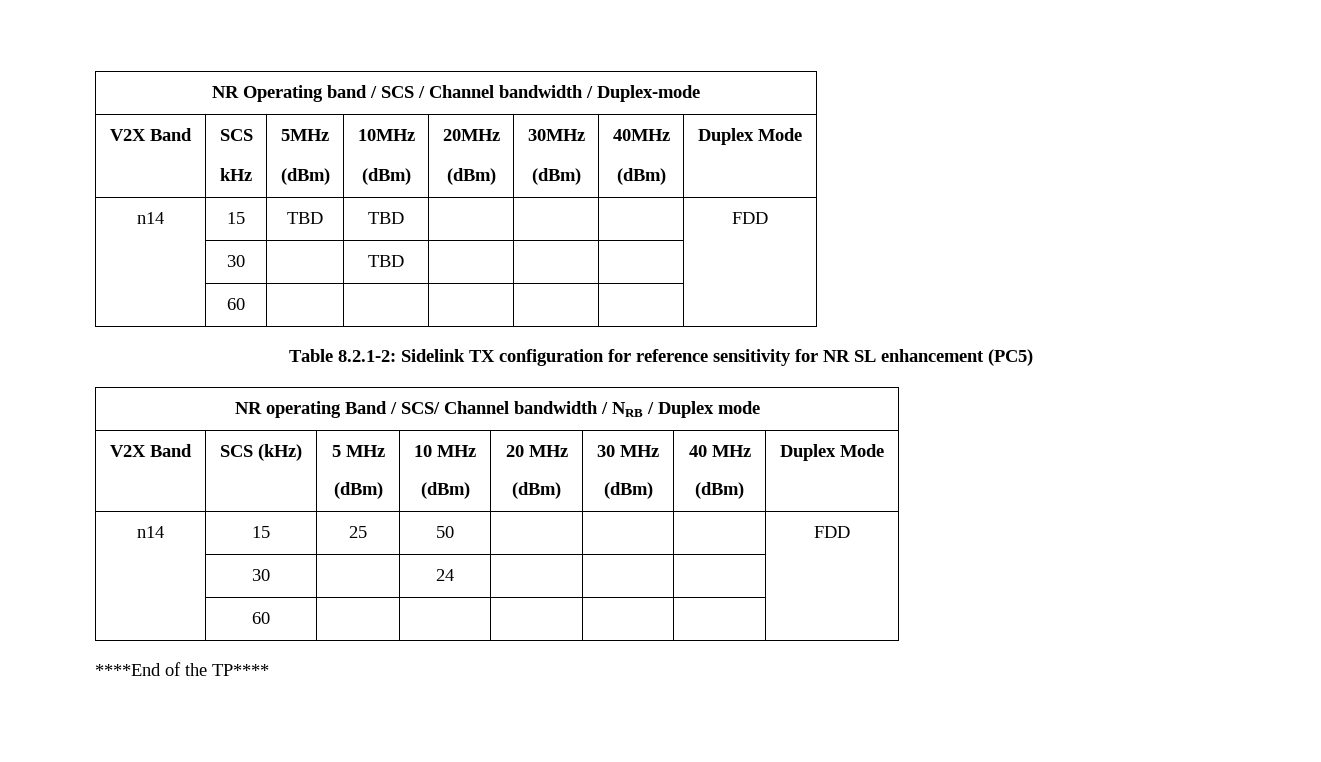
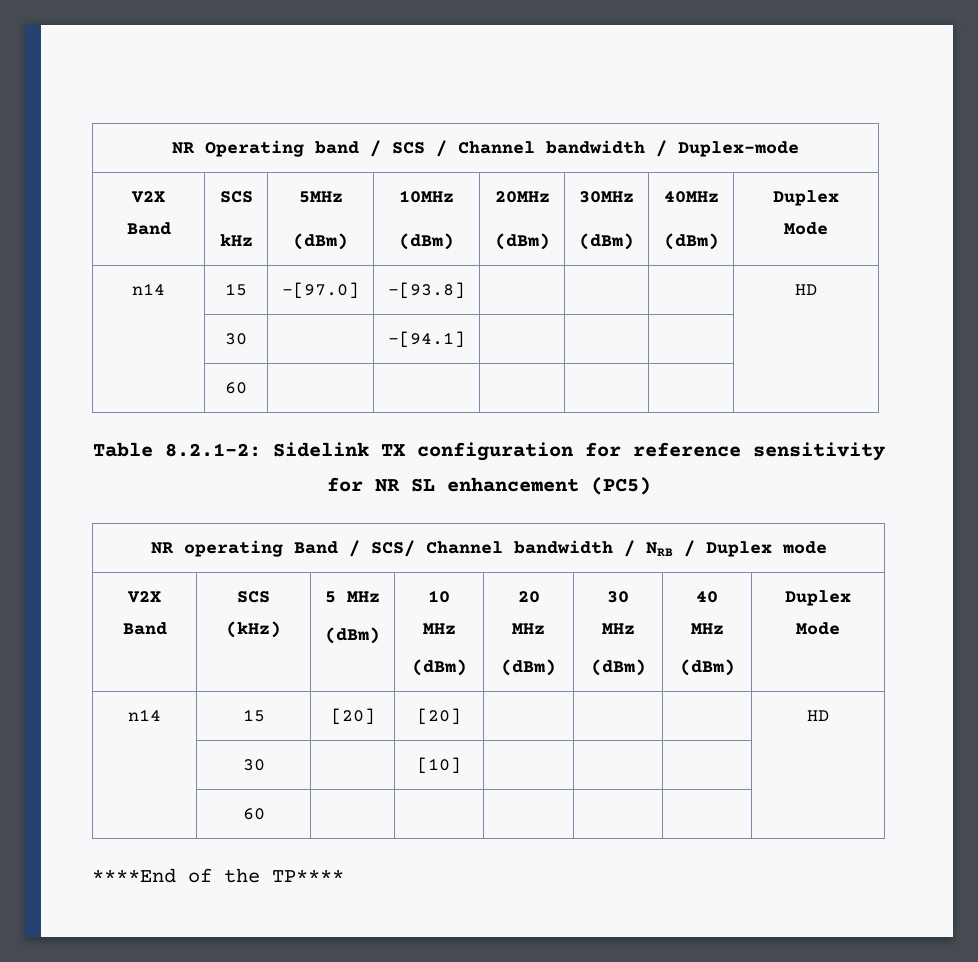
[287,212,323,224] [368,212,404,224] [732,212,768,224] [227,255,245,267] [368,255,404,267] TBD | TBD | | | | FDD // | 30 | | TBD -> [282,282,359,299] [388,282,465,299] [795,284,817,295] [225,333,247,345] [388,331,465,348] -[97.0] | -[93.8] | | | | HD // | 30 | | -[94.1]
[349,526,367,538] [436,526,454,538] [814,526,850,538] [252,569,270,581] [436,569,454,581] 25 | 50 | | | | FDD // | 30 | | 24 -> [330,708,375,725] [417,708,461,725] [807,710,829,721] [242,759,265,771] [417,757,461,774] [20] | [20] | | | | HD // | 30 | | [10]

